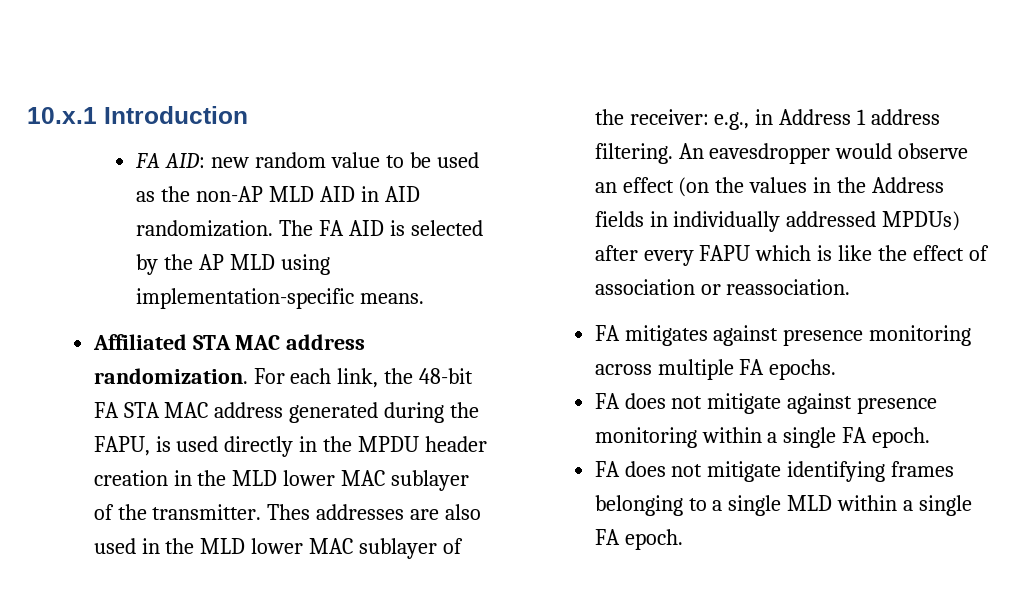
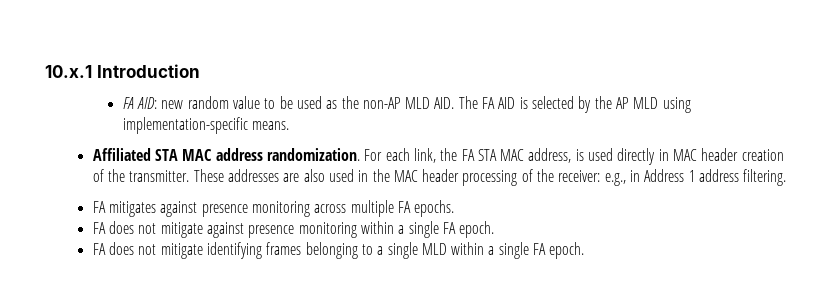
[319,186,420,202] [135,220,273,237] AID in AID randomization. -> [434,97,455,109] AID.
[419,368,474,384] 48-bit -> (458, 154) none
[214,402,480,423] [93,436,488,457] [93,470,470,491] address generated during the FAPU, is used directly in the MPDU header creation in the MLD lower MAC sublayer -> [528,148,784,165] address, is used directly in MAC header creation
[267,504,311,520] Thes -> [193,169,224,182] These
[200,538,438,559] MLD lower MAC sublayer -> [393,169,518,186] MAC header processing
[678,143,969,164] [594,177,945,197] [594,211,961,232] [594,245,990,266] [594,279,851,295] An eavesdropper would observe an effect (on the values in the Address fields in individually addressed MPDUs) after every FAPU which is like the effect of association or reassociation. -> (787, 177) none

